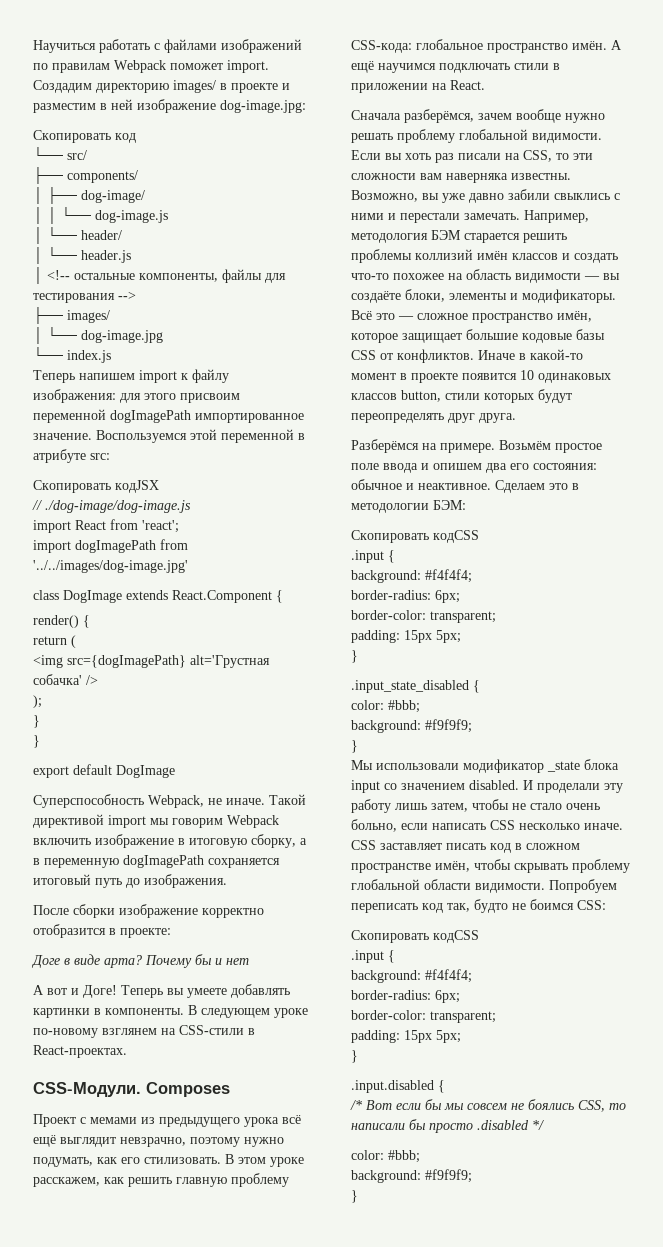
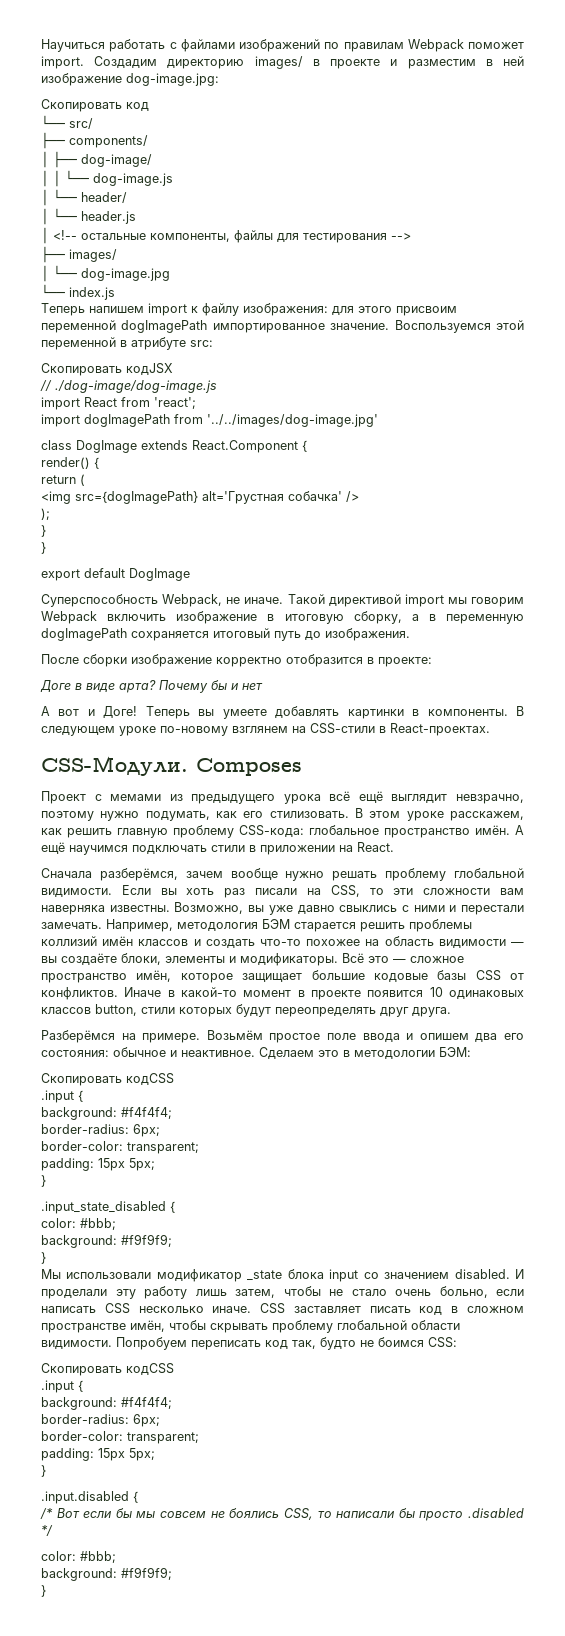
[508,189,550,200] забили -> (335, 909) none

